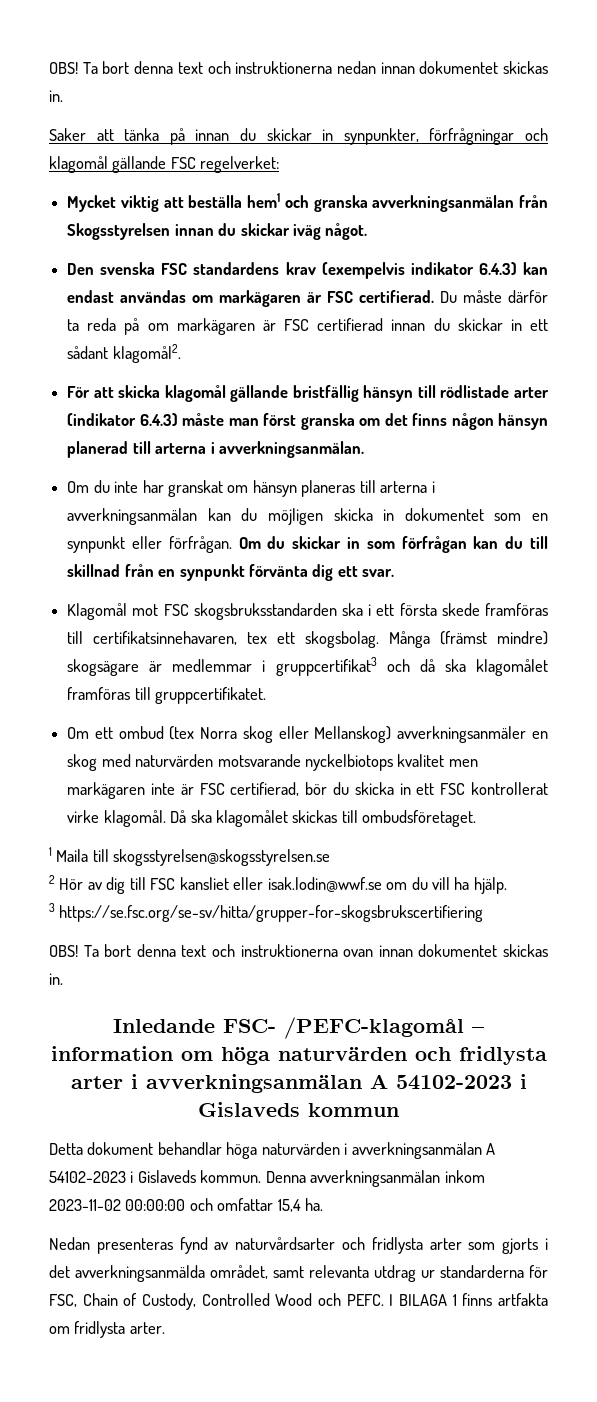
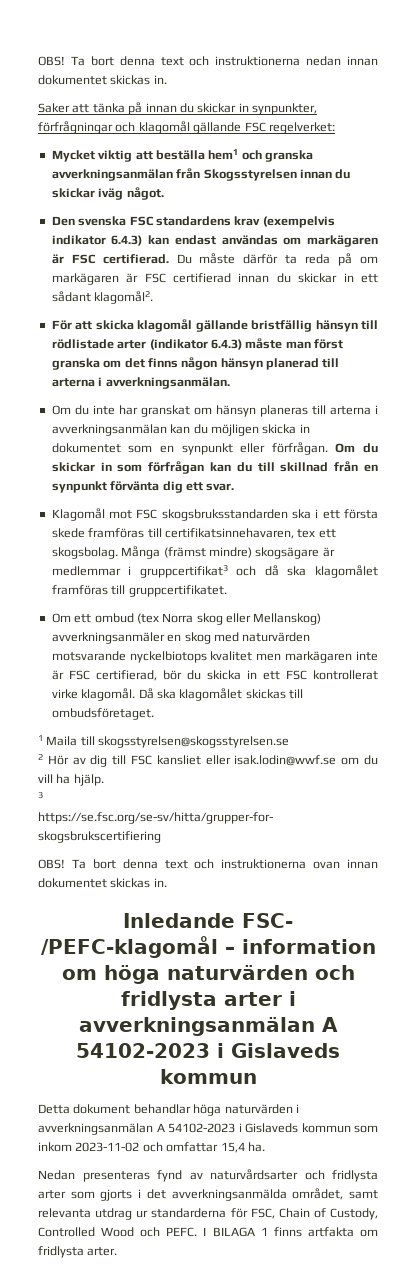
[200,1170,441,1187] kommun. Denna avverkningsanmälan -> [301,1123,378,1133] kommun som
[125,1199,186,1211] 00:00:00 -> (140, 1147) none

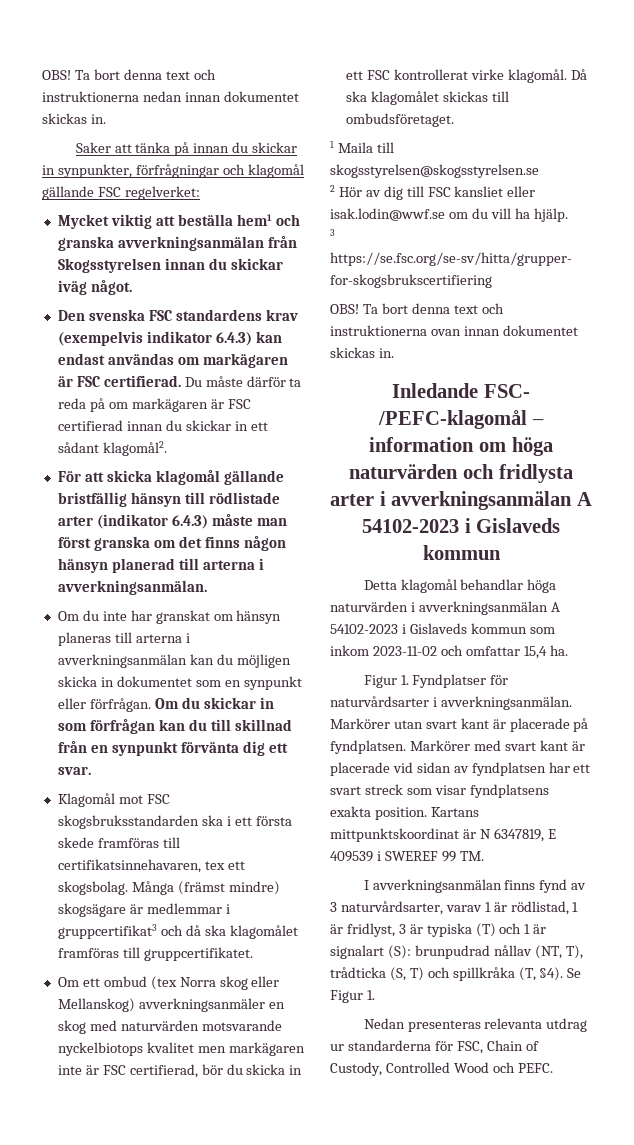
[73,1104,131,1114] dokument -> [400,579,457,593] klagomål
[38,1169,378,1182] [38,1188,378,1201] Nedan presenteras fynd av naturvårdsarter och fridlysta arter som gjorts i det avverkningsanmälda området, samt -> [363,674,509,688] [330,696,572,710] [330,718,589,732] [330,740,585,754] [330,762,591,776] [330,784,549,798] [330,806,479,820] [330,828,556,842] [330,851,484,862] [363,879,587,893] [330,901,579,915] [330,923,547,937] [330,945,583,959] [330,967,582,981] [330,990,375,1003] [363,1018,481,1032] Figur 1. Fyndplatser för naturvårdsarter i avverkningsanmälan. Markörer utan svart kant är placerade på fyndplatsen. Markörer med svart kant är placerade vid sidan av fyndplatsen har ett svart streck som visar fyndplatsens exakta position. Kartans mittpunktskoordinat är N 6347819, E 409539 i SWEREF 99 TM. // I avverkningsanmälan finns fynd av 3 naturvårdsarter, varav 1 är rödlistad, 1 är fridlyst, 3 är typiska (T) och 1 är signalart (S): brunpudrad nållav (NT, T), trådticka (S, T) och spillkråka (T, §4). Se Figur 1. // Nedan presenteras
[203,1227,378,1237] [38,1246,118,1258] I BILAGA 1 finns artfakta om fridlysta arter. -> (553, 1068) none

